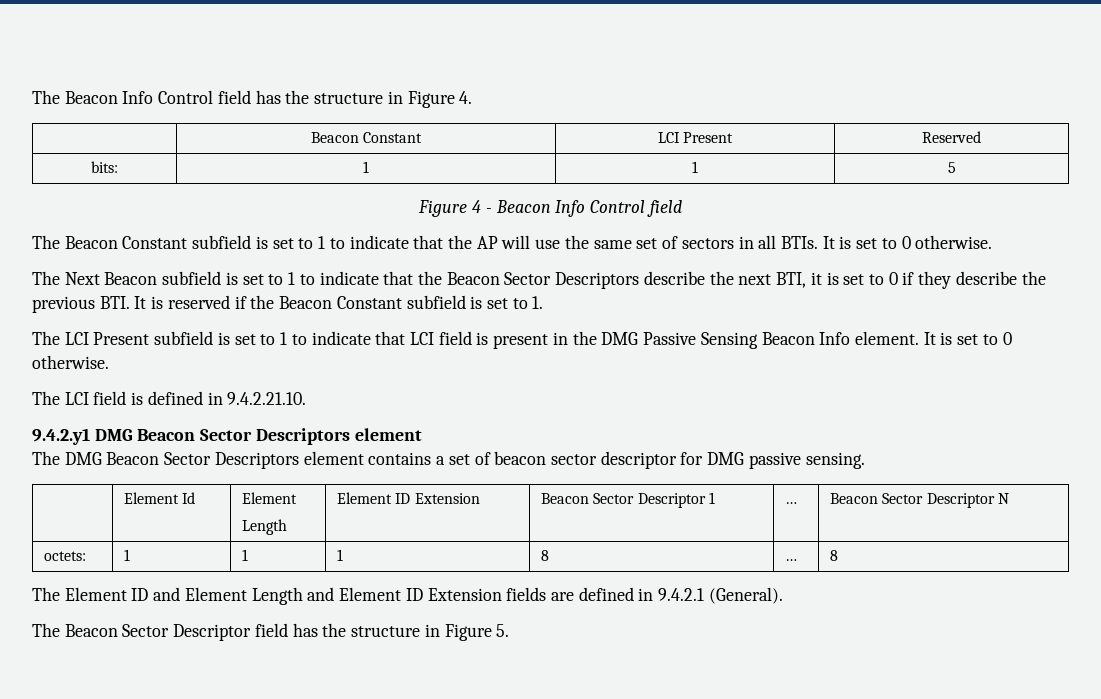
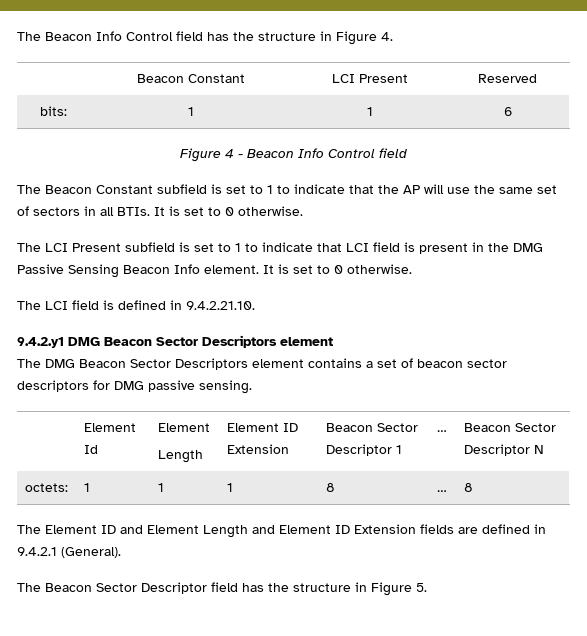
[947,162,956,173] 5 -> [503,107,512,116] 6
[32,271,1046,289] [32,295,544,313] // The Next Beacon subfield is set to 1 to indicate that the Beacon Sector Descriptors describe the next BTI, it is set to 0 if they describe the previous BTI. It is reserved if the Beacon Constant subfield is set to 1. -> (303, 211) none
[600,451,677,469] descriptor -> [17,380,89,392] descriptors

